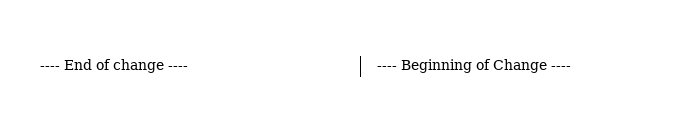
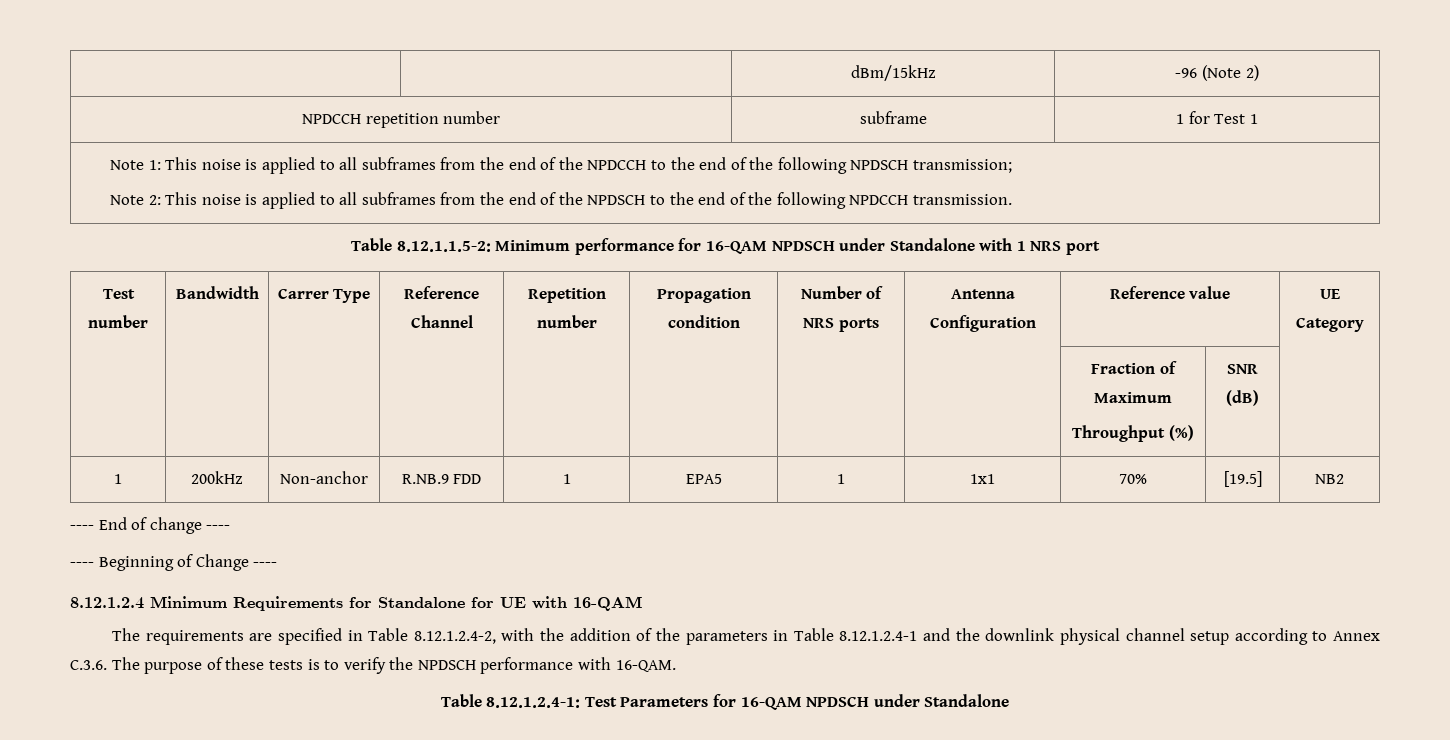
(40, 68) none -> [850,65,936,81] [1175,65,1259,81] [301,111,501,128] [859,111,927,124] [1176,111,1258,124] [110,157,1013,174] [110,192,1013,209] [350,238,1101,255] [102,289,135,299] [88,315,148,328] [175,286,259,299] [277,288,371,303] [404,286,479,299] [410,315,473,328] [527,288,606,303] [536,315,597,328] [656,288,751,303] [667,315,740,328] [800,286,884,299] [803,318,879,332] [950,289,1015,299] [929,315,1036,332] [1109,286,1231,299] [1319,289,1340,299] [1295,317,1364,332] [1091,361,1177,374] [1094,392,1172,403] [1072,425,1194,442] [1227,364,1258,374] [1226,390,1259,406] [114,474,122,484] [191,471,243,484] [280,471,368,484] [401,474,482,484] [562,474,571,484] [685,474,722,484] [837,474,845,484] [970,474,995,484] [1119,474,1147,484] [1223,471,1262,487] [1315,474,1344,484] | | dBm/15kHz | -96 (Note 2) // NPDCCH repetition number | subframe | 1 for Test 1 // Note 1: This noise is applied to all subframes from the end of the NPDCCH to the end of the following NPDSCH transmission; // Note 2: This noise is applied to all subframes from the end of the NPDSCH to the end of the following NPDCCH transmission. // Table 8.12.1.1.5-2: Minimum performance for 16-QAM NPDSCH under Standalone with 1 NRS port // Test number | Bandwidth | Carrer Type | Reference Channel | Repetition number | Propagation condition | Number of NRS ports | Antenna Configuration | Reference value | UE Category // | | | | | | | | Fraction of Maximum // Throughput (%) | SNR (dB) | // 1 | 200kHz | Non-anchor | R.NB.9 FDD | 1 | EPA5 | 1 | 1x1 | 70% | [19.5] | NB2 //
(571, 68) none -> [70,596,642,611] [112,628,1380,645] [70,657,676,674] [440,694,1010,710] // 8.12.1.2.4 Minimum Requirements for Standalone for UE with 16-QAM // The requirements are specified in Table 8.12.1.2.4-2, with the addition of the parameters in Table 8.12.1.2.4-1 and the downlink physical channel setup according to Annex C.3.6. The purpose of these tests is to verify the NPDSCH performance with 16-QAM. // Table 8.12.1.2.4-1: Test Parameters for 16-QAM NPDSCH under Standalone

